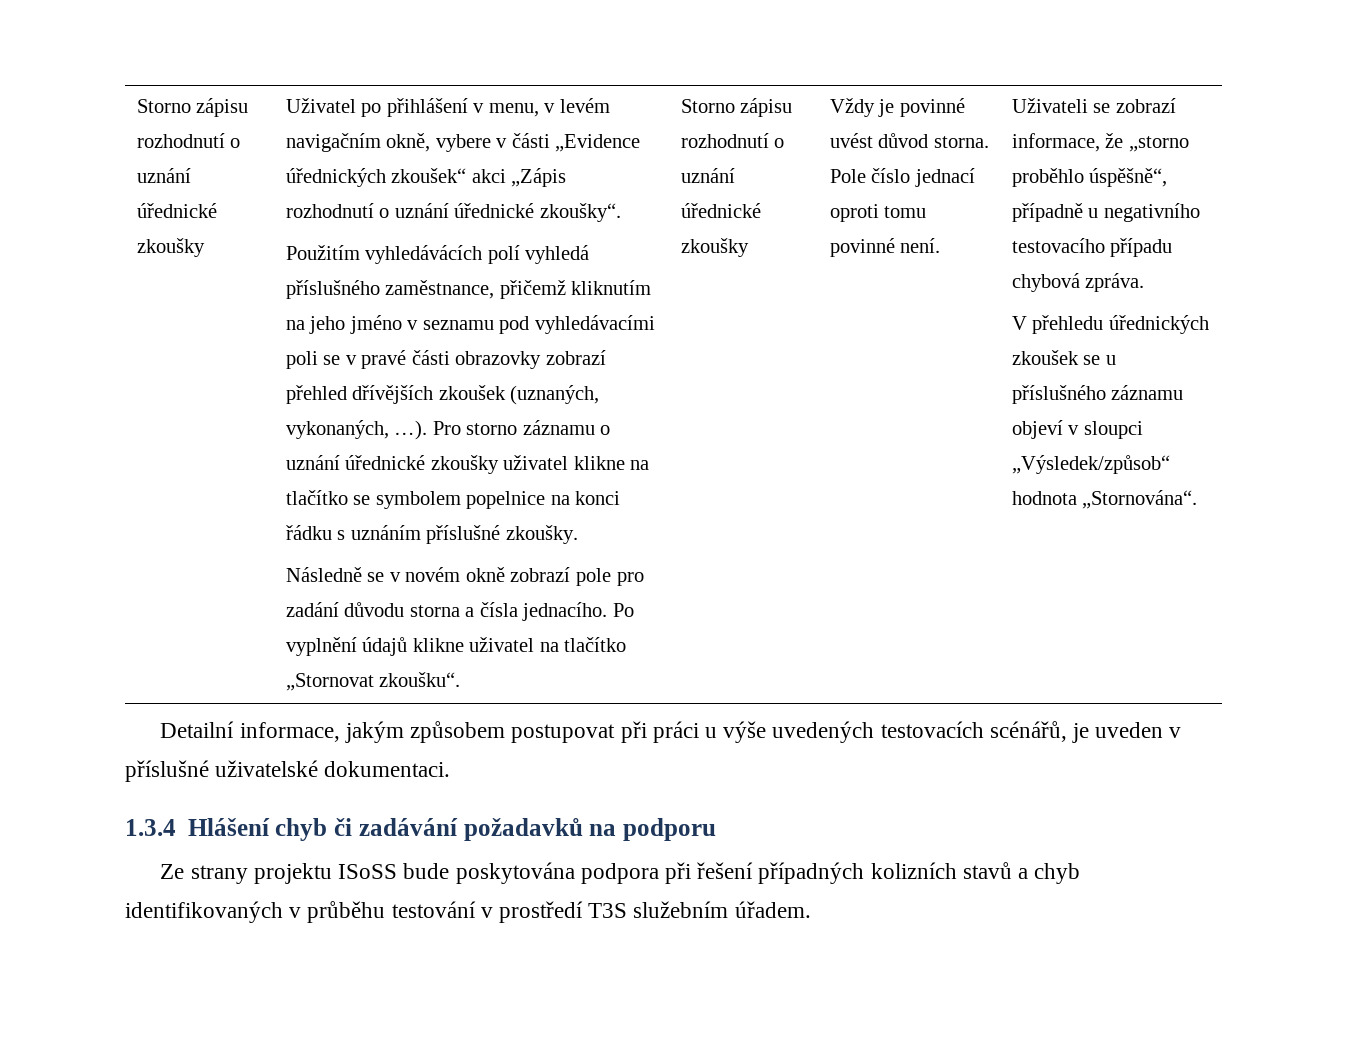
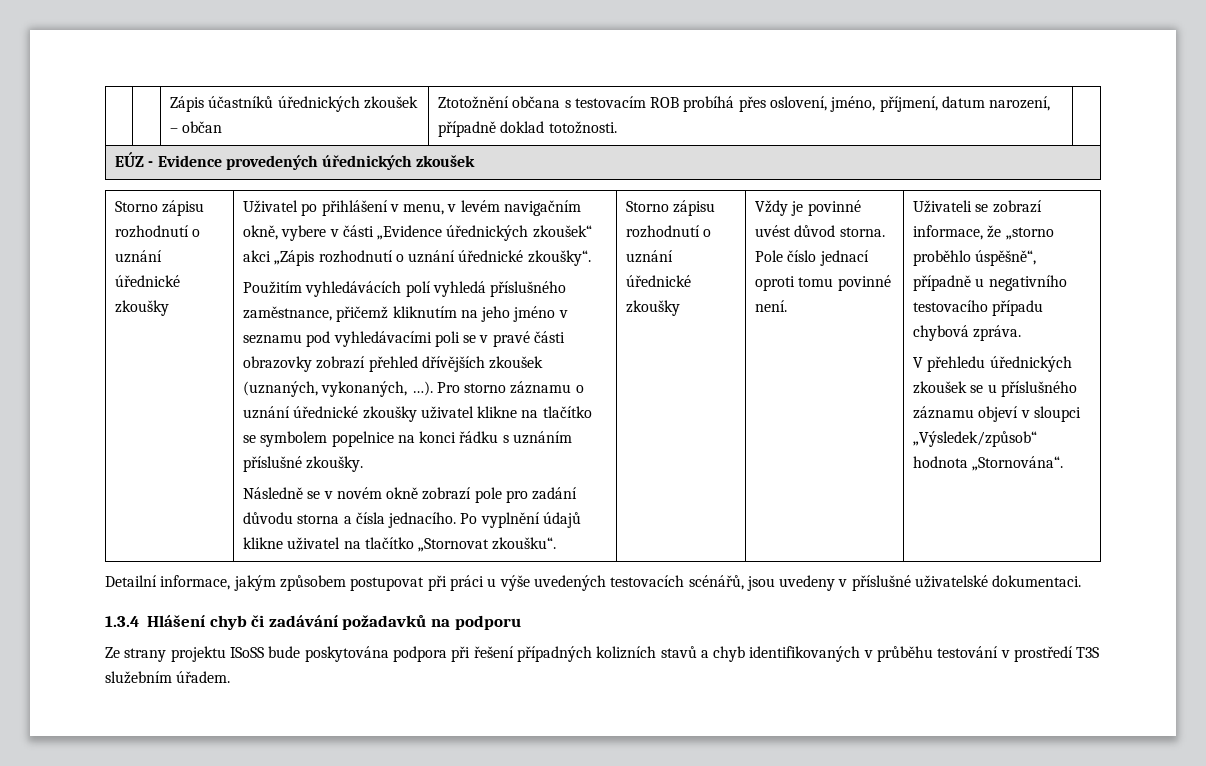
(136, 106) none -> [169,96,418,112] [169,121,223,133] [437,96,1051,112] [437,121,617,137] [114,152,476,170] | | Zápis účastníků úřednických zkoušek – občan | Ztotožnění občana s testovacím ROB probíhá přes oslovení, jméno, příjmení, datum narození, případně doklad totožnosti. | // EÚZ - Evidence provedených úřednických zkoušek //
[1071,722,1164,743] je uveden -> [746,575,836,591] jsou uvedeny

